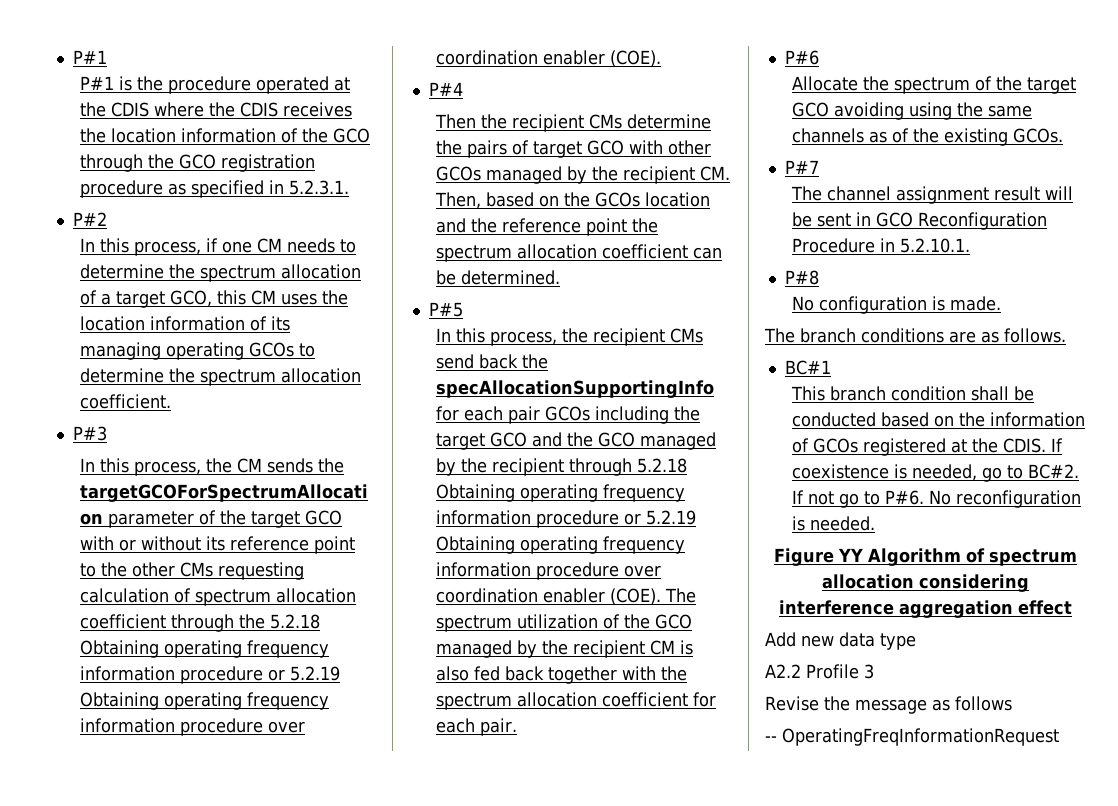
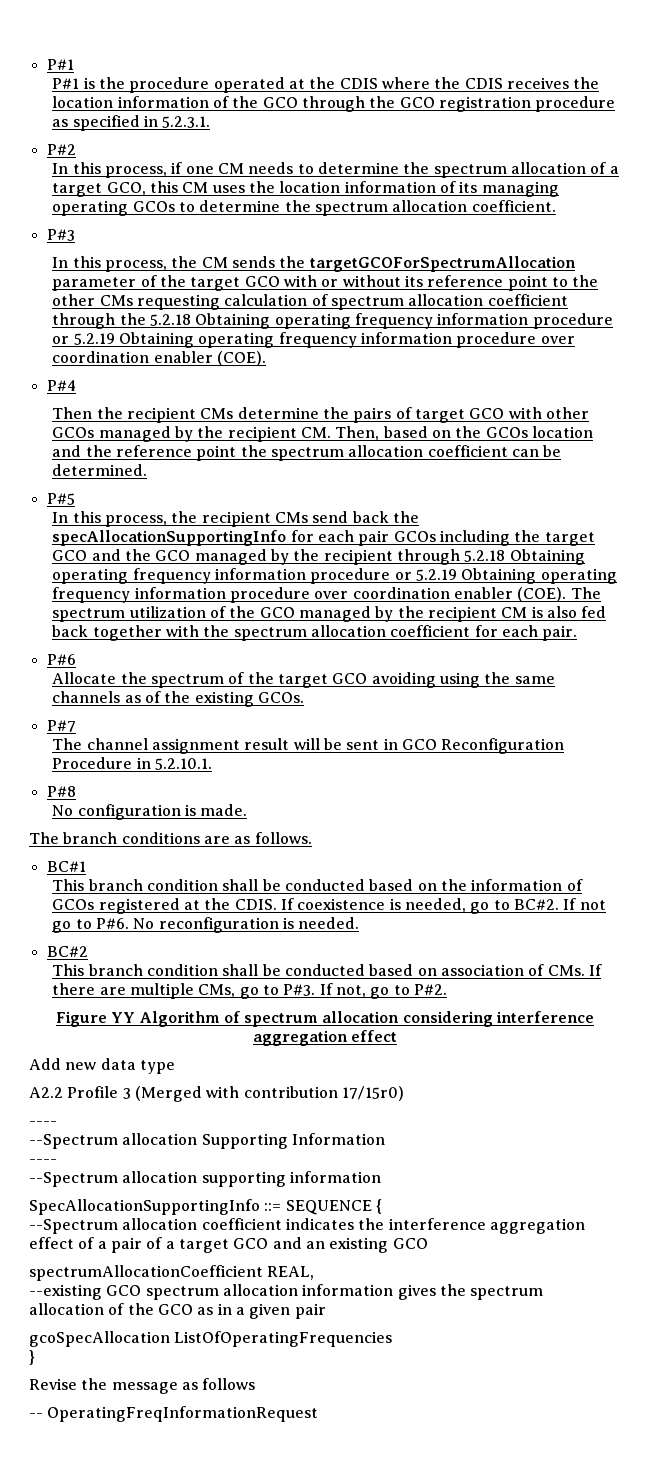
(875, 523) none -> [46,946,88,957] [52,964,602,976] [52,983,447,999] // BC#2 // This branch condition shall be conducted based on association of CMs. If there are multiple CMs, go to P#3. If not, go to P#2.
(874, 671) none -> [134,1086,404,1102] [29,1121,57,1126] [29,1133,385,1149] [29,1159,57,1164] [29,1171,381,1187] [29,1199,382,1215] [29,1218,585,1234] [29,1237,428,1253] [29,1265,315,1281] [29,1284,544,1300] [29,1303,326,1319] [29,1331,393,1347] [29,1350,35,1365] (Merged with contribution 17/15r0) // ---- // --Spectrum allocation Supporting Information // ---- // --Spectrum allocation supporting information // SpecAllocationSupportingInfo ::= SEQUENCE { // --Spectrum allocation coefficient indicates the interference aggregation effect of a pair of a target GCO and an existing GCO // spectrumAllocationCoefficient REAL, // --existing GCO spectrum allocation information gives the spectrum allocation of the GCO as in a given pair // gcoSpecAllocation ListOfOperatingFrequencies // }

